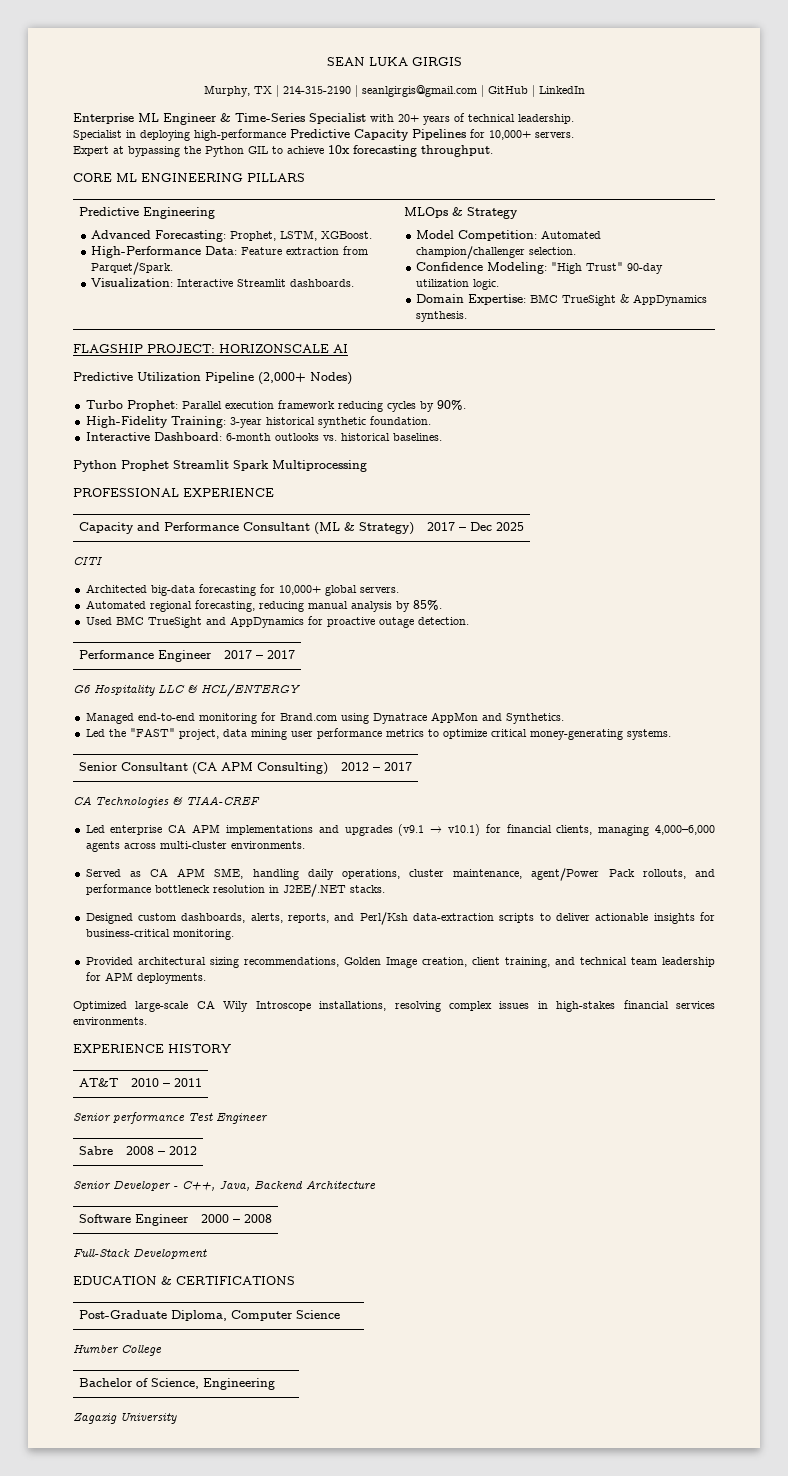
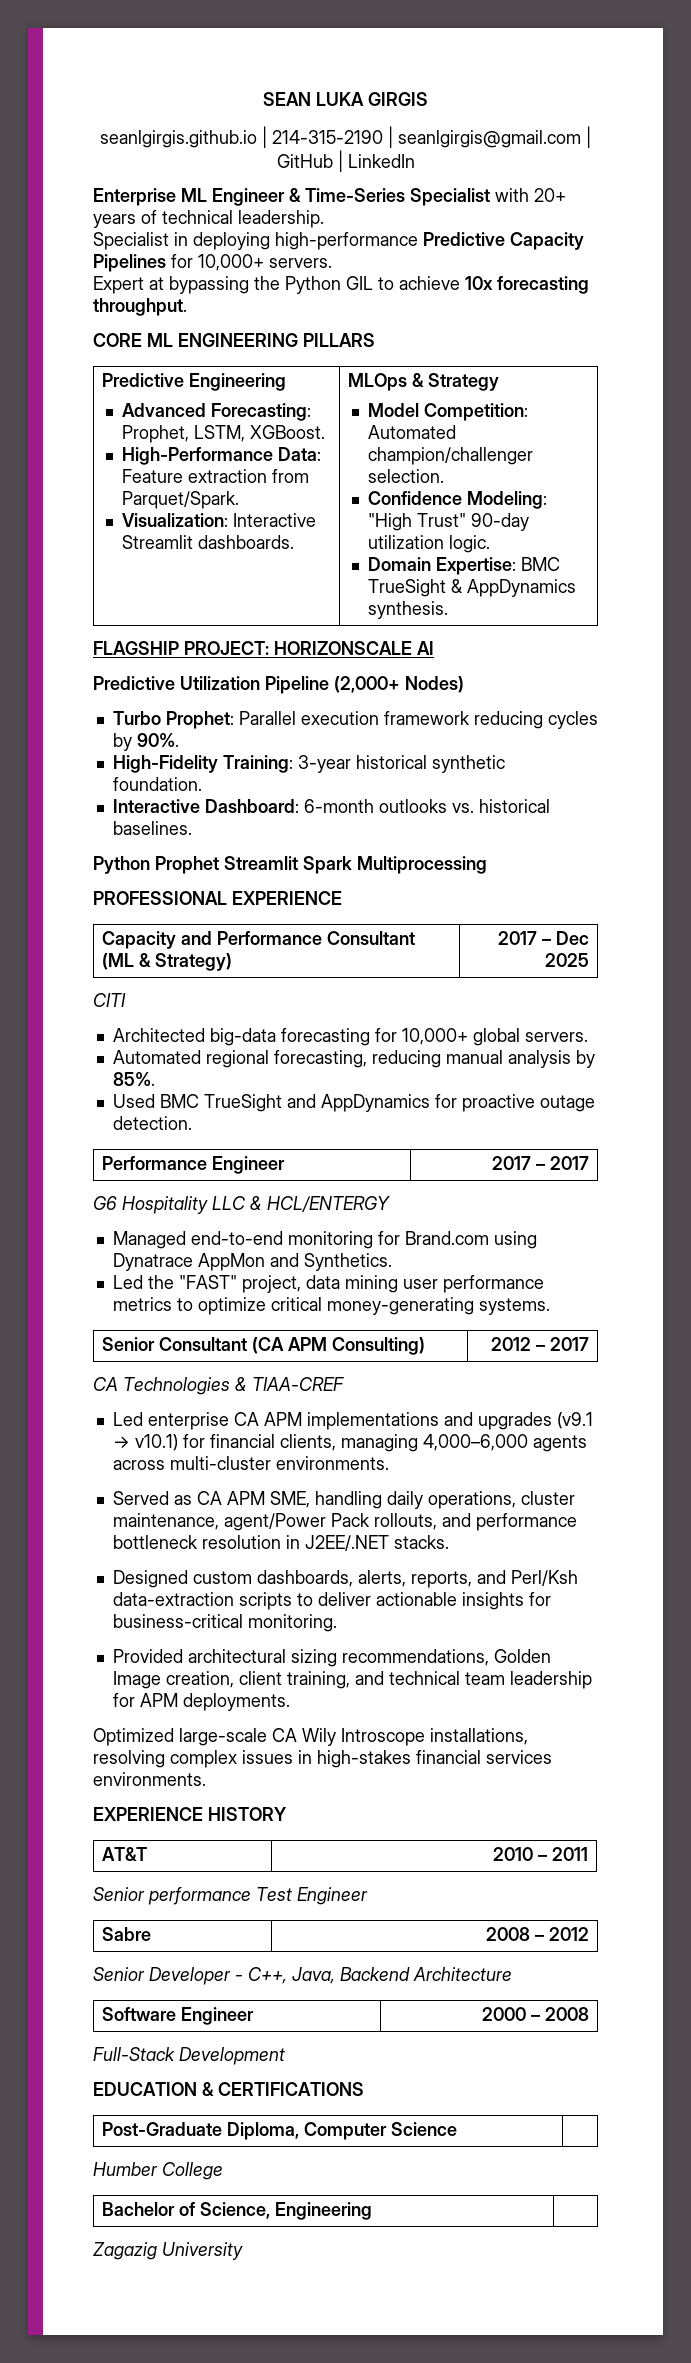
[203,85,272,97] Murphy, TX -> [100,130,257,148] seanlgirgis.github.io

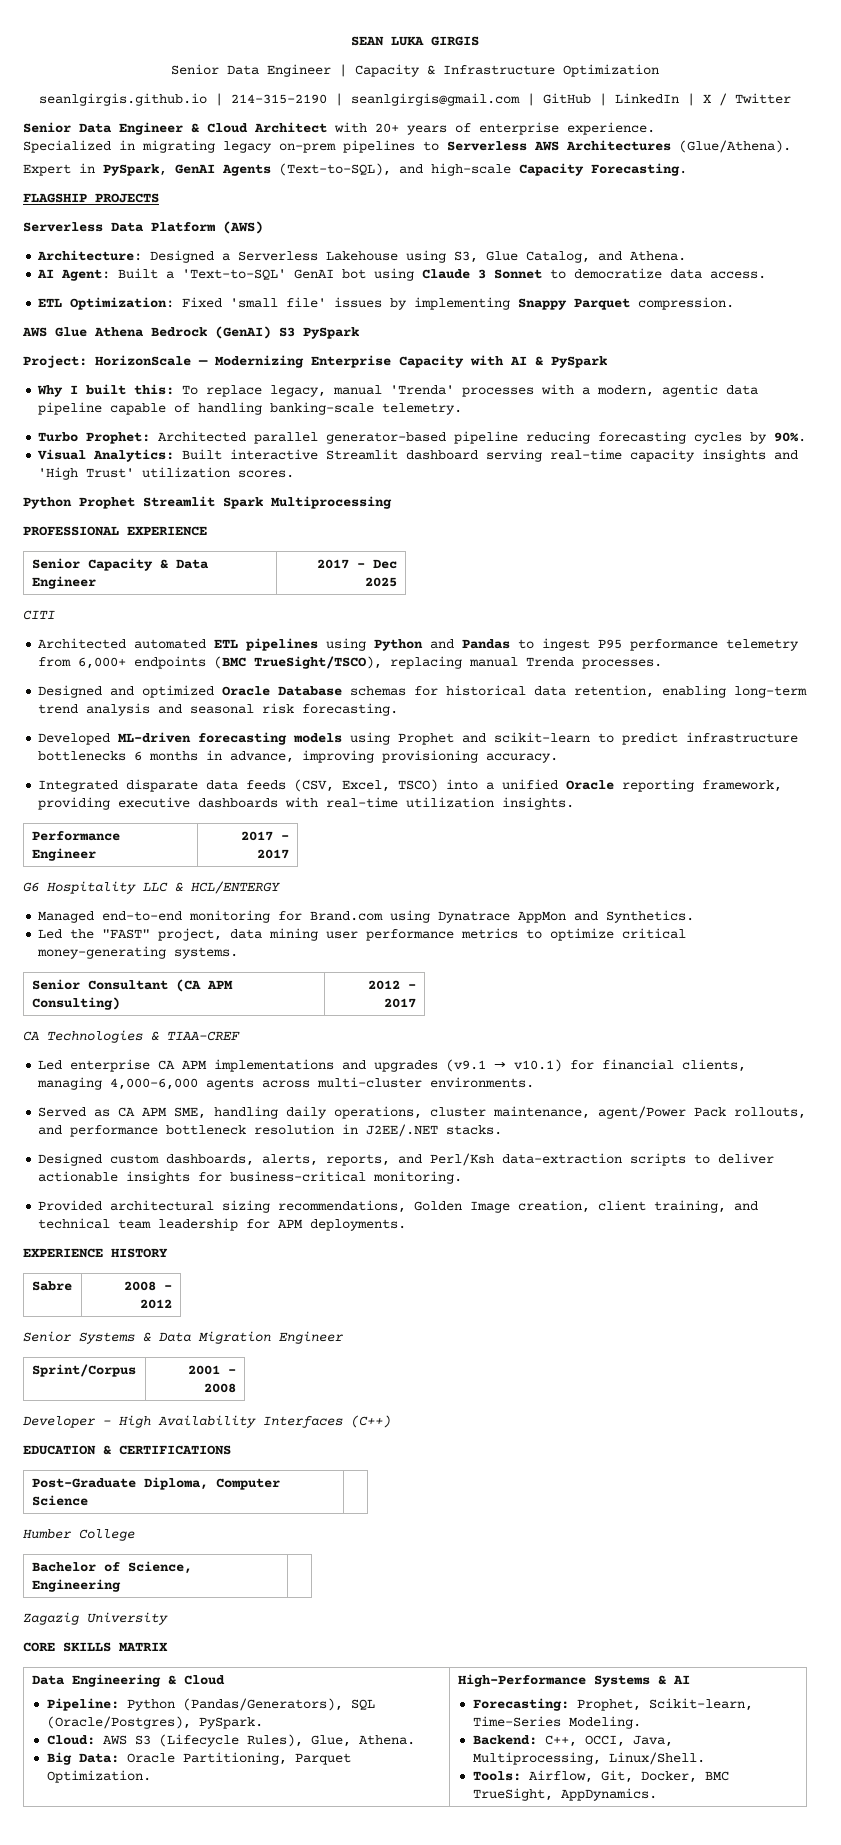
(428, 99) none -> [171,64,659,77] // Senior Data Engineer | Capacity & Infrastructure Optimization
[93,188,566,206] [93,210,324,228] [93,232,584,250] [93,254,332,272] [93,276,589,294] [93,298,187,316] [93,333,375,347] [102,373,287,391] [121,403,311,421] [121,425,325,443] [121,447,321,465] [121,469,309,483] [121,491,239,509] [121,513,316,527] [121,535,294,549] [348,373,500,391] [367,403,528,421] [367,425,456,439] [367,447,533,465] [367,469,444,483] [367,491,547,509] [367,513,529,531] [367,535,490,553] [367,557,560,575] [367,579,576,597] [367,601,448,619] [93,641,434,655] [93,676,464,694] [112,711,598,729] [112,733,179,751] [112,755,505,773] [112,777,202,791] [112,799,550,813] [112,821,192,835] // Enterprise ML Engineer & Time-Series Specialist with 20+ years of technical leadership. // Specialist in deploying high-performance Predictive Capacity Pipelines for 10,000+ servers. // Expert at bypassing the Python GIL to achieve 10x forecasting throughput. // CORE ML ENGINEERING PILLARS // Predictive Engineering // Advanced Forecasting: Prophet, LSTM, XGBoost. // High-Performance Data: Feature extraction from Parquet/Spark. // Visualization: Interactive Streamlit dashboards. | MLOps & Strategy // Model Competition: Automated champion/challenger selection. // Confidence Modeling: "High Trust" 90-day utilization logic. // Domain Expertise: BMC TrueSight & AppDynamics synthesis. // FLAGSHIP PROJECT: HORIZONSCALE AI // Predictive Utilization Pipeline (2,000+ Nodes) // Turbo Prophet: Parallel execution framework reducing cycles by 90%. // High-Fidelity Training: 3-year historical synthetic foundation. // Interactive Dashboard: 6-month outlooks vs. historical baselines. -> [687,93,791,106] [23,122,655,135] [23,140,791,153] [23,163,687,176] [23,193,159,203] [23,221,263,234] [37,250,687,263] [37,268,767,281] [38,297,735,310] [22,326,359,339] [23,355,607,368] [37,384,759,397] [38,402,463,415] [38,431,807,444] [37,449,799,462] [38,467,295,480] | X / Twitter // Senior Data Engineer & Cloud Architect with 20+ years of enterprise experience. // Specialized in migrating legacy on-prem pipelines to Serverless AWS Architectures (Glue/Athena). // Expert in PySpark, GenAI Agents (Text-to-SQL), and high-scale Capacity Forecasting. // FLAGSHIP PROJECTS // Serverless Data Platform (AWS) // Architecture: Designed a Serverless Lakehouse using S3, Glue Catalog, and Athena. // AI Agent: Built a 'Text-to-SQL' GenAI bot using Claude 3 Sonnet to democratize data access. // ETL Optimization: Fixed 'small file' issues by implementing Snappy Parquet compression. // AWS Glue Athena Bedrock (GenAI) S3 PySpark // Project: HorizonScale — Modernizing Enterprise Capacity with AI & PySpark // Why I built this: To replace legacy, manual 'Trenda' processes with a modern, agentic data pipeline capable of handling banking-scale telemetry. // Turbo Prophet: Architected parallel generator-based pipeline reducing forecasting cycles by 90%. // Visual Analytics: Built interactive Streamlit dashboard serving real-time capacity insights and 'High Trust' utilization scores.
[102,931,416,949] [102,953,233,971] Capacity and Performance Consultant (ML & Strategy) -> [31,558,209,571] [31,576,96,589] Senior Capacity & Data Engineer
[209,1028,588,1046] [112,1050,595,1068] [112,1072,155,1086] [112,1094,595,1112] [112,1116,192,1130] big-data forecasting for 10,000+ global servers. // Automated regional forecasting, reducing manual analysis by 85%. // Used BMC TrueSight and AppDynamics for proactive outage detection. -> [134,638,800,651] [38,656,663,669] [38,685,808,698] [38,703,399,716] [38,732,799,745] [38,750,559,763] [38,779,783,792] [38,797,575,810] automated ETL pipelines using Python and Pandas to ingest P95 performance telemetry from 6,000+ endpoints (BMC TrueSight/TSCO), replacing manual Trenda processes. // Designed and optimized Oracle Database schemas for historical data retention, enabling long-term trend analysis and seasonal risk forecasting. // Developed ML-driven forecasting models using Prophet and scikit-learn to predict infrastructure bottlenecks 6 months in advance, improving provisioning accuracy. // Integrated disparate data feeds (CSV, Excel, TSCO) into a unified Oracle reporting framework, providing executive dashboards with real-time utilization insights.
[93,1728,528,1746] [93,1750,552,1768] [93,1772,206,1786] [93,1807,287,1821] [102,1847,148,1861] [492,1847,588,1861] [93,1887,368,1905] Optimized large-scale CA Wily Introscope installations, resolving complex issues in high-stakes financial services environments. // EXPERIENCE HISTORY // AT&T | 2010 – 2011 // Senior performance Test Engineer -> [23,1248,168,1258] EXPERIENCE HISTORY
[149,1967,512,1985] [102,2007,255,2025] [481,2007,589,2021] [93,2047,285,2065] Developer - C++, Java, Backend Architecture // Software Engineer | 2000 – 2008 // Full-Stack Development -> [79,1331,344,1344] [31,1364,136,1377] [188,1365,237,1375] [204,1383,237,1393] [23,1415,391,1428] Systems & Data Migration Engineer // Sprint/Corpus | 2001 – 2008 // Developer - High Availability Interfaces (C++)
(243, 2251) none -> [23,1642,168,1652] [31,1674,225,1687] [46,1698,375,1711] [46,1716,263,1729] [46,1734,415,1747] [46,1752,351,1765] [46,1770,151,1783] [457,1674,690,1687] [472,1698,753,1711] [472,1716,641,1729] [472,1735,673,1747] [472,1752,705,1765] [472,1770,729,1783] [472,1788,657,1801] // CORE SKILLS MATRIX // Data Engineering & Cloud // Pipeline: Python (Pandas/Generators), SQL (Oracle/Postgres), PySpark. // Cloud: AWS S3 (Lifecycle Rules), Glue, Athena. // Big Data: Oracle Partitioning, Parquet Optimization. | High-Performance Systems & AI // Forecasting: Prophet, Scikit-learn, Time-Series Modeling. // Backend: C++, OCCI, Java, Multiprocessing, Linux/Shell. // Tools: Airflow, Git, Docker, BMC TrueSight, AppDynamics.

